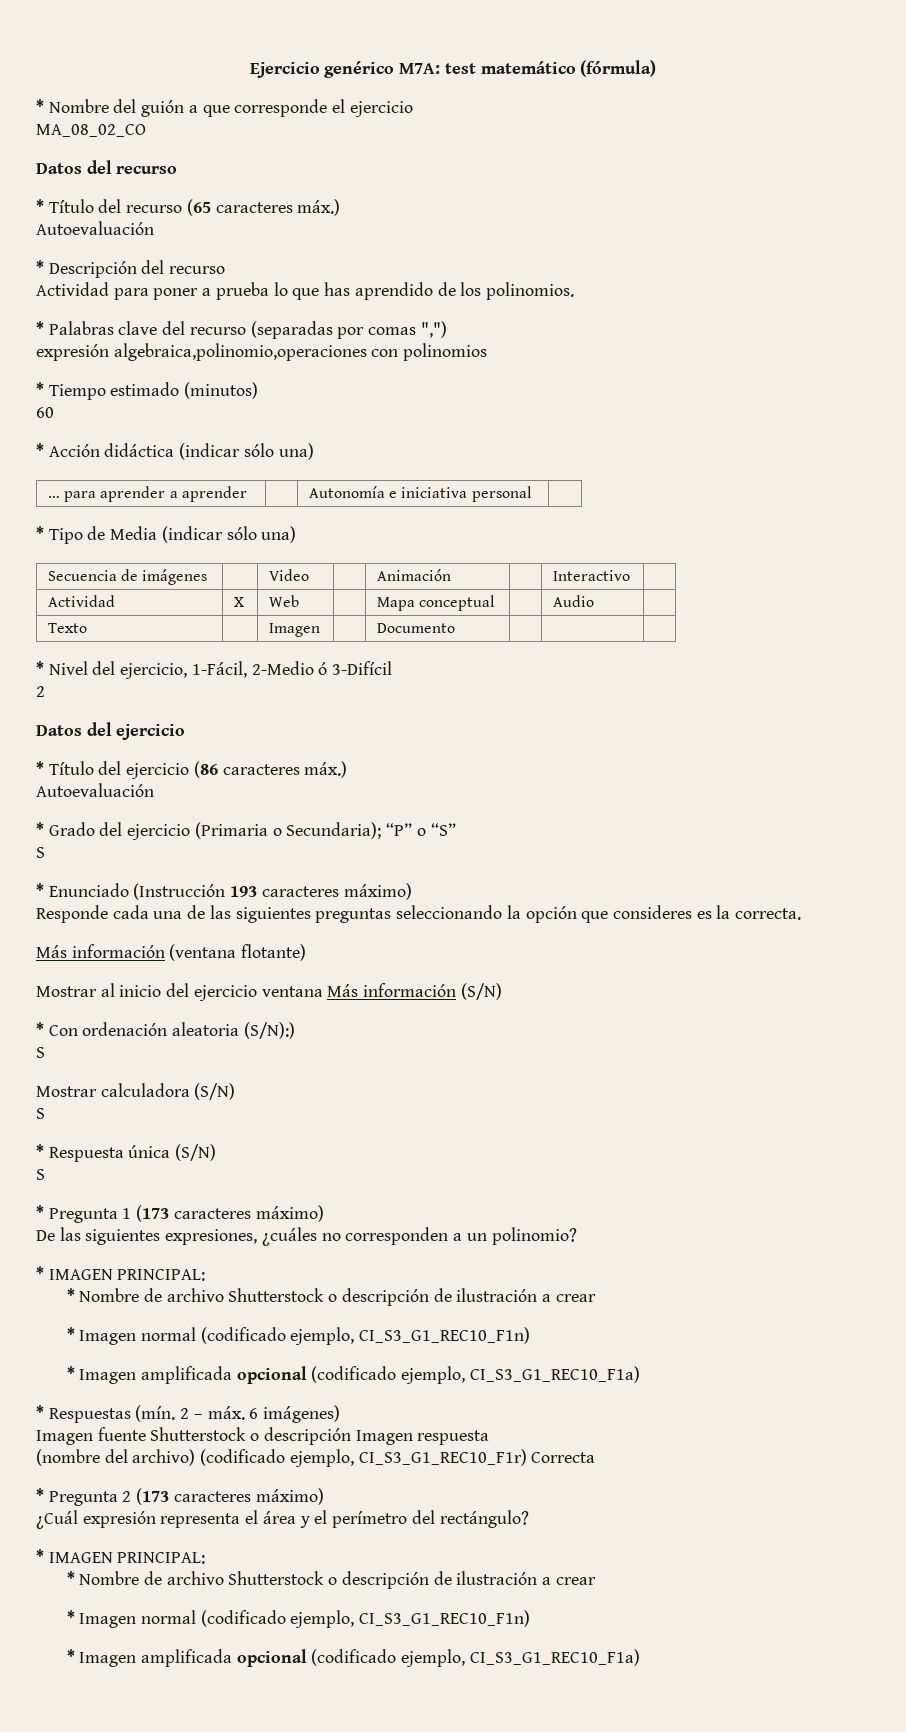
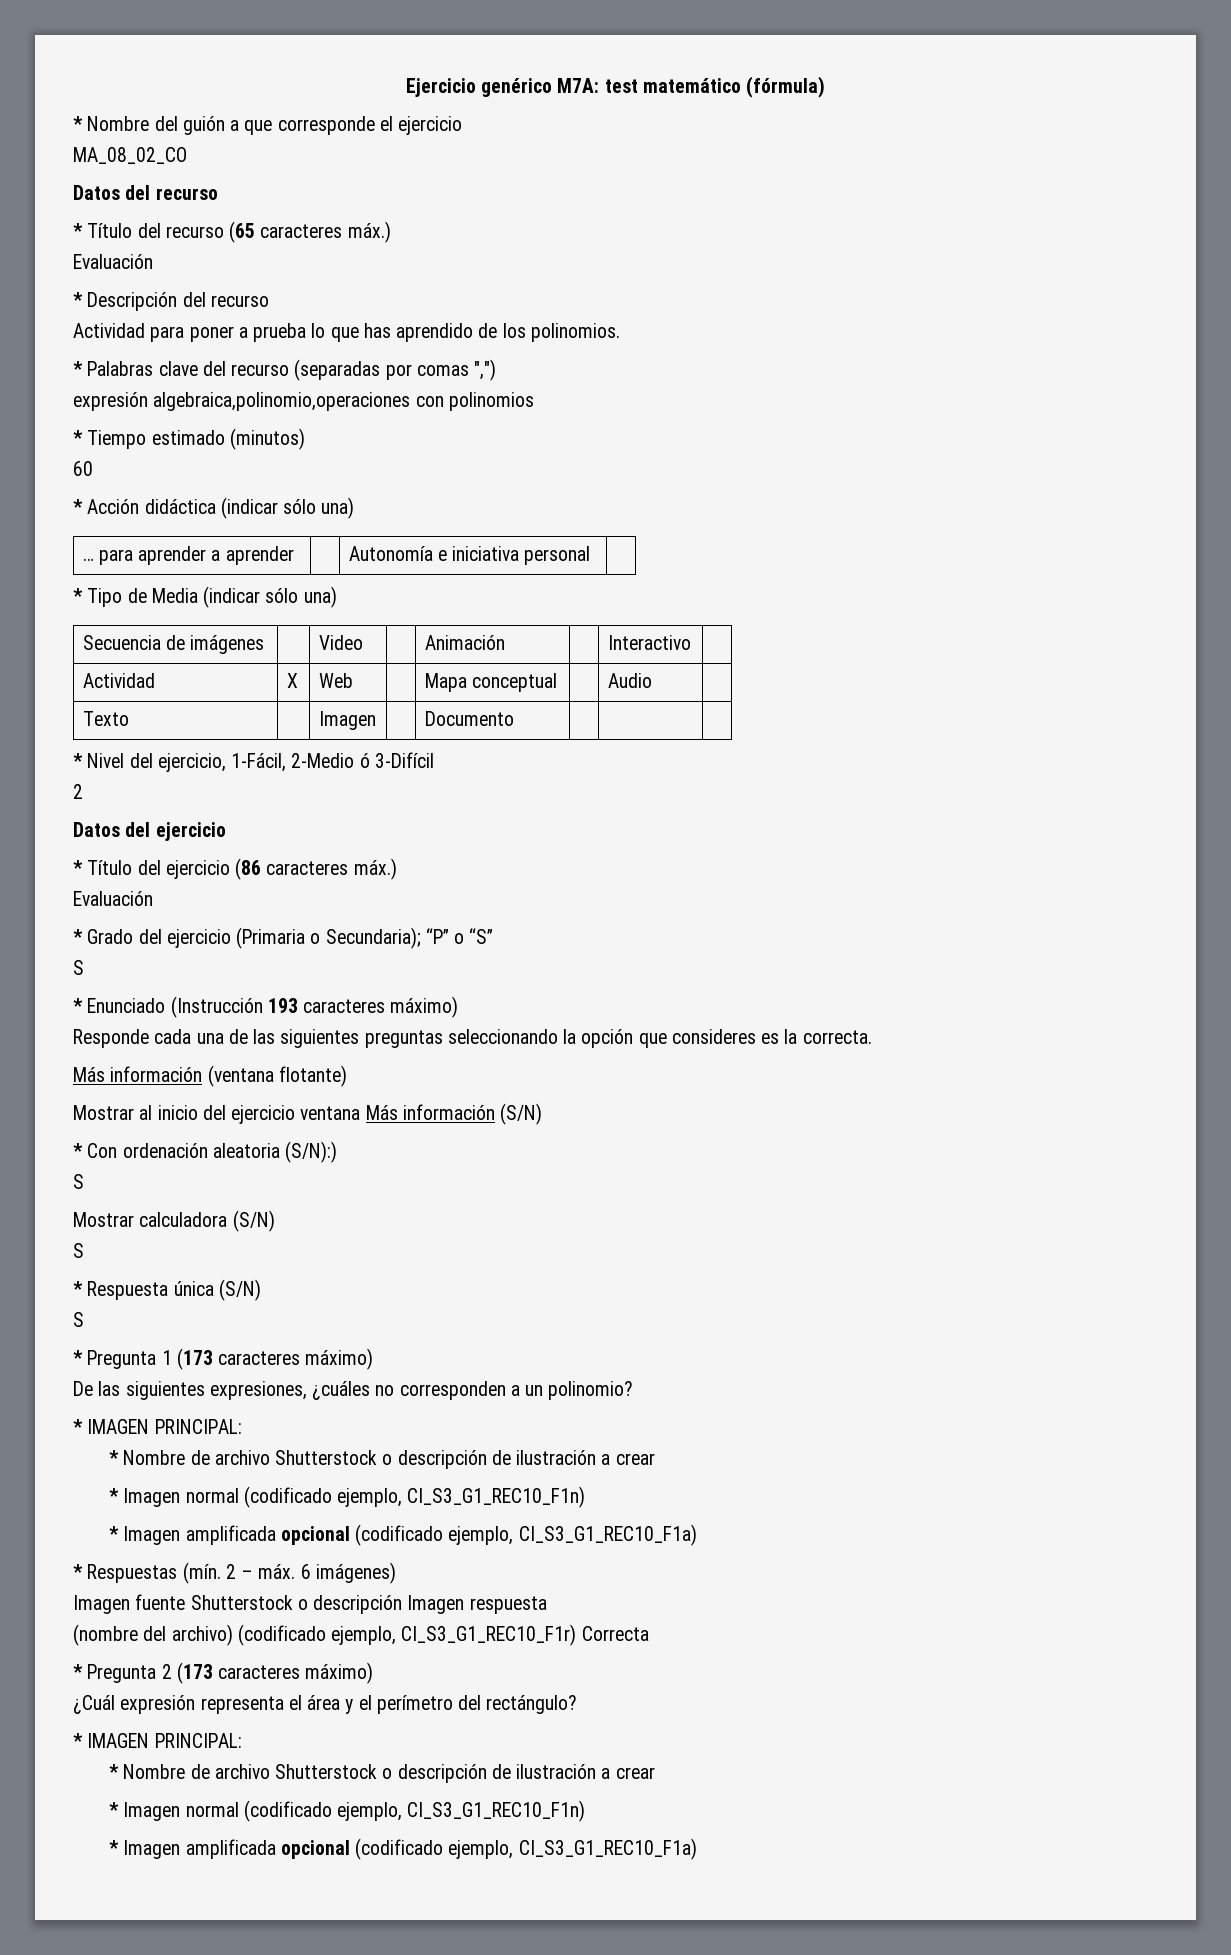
[36,221,154,235] Autoevaluación -> [73,254,153,269] Evaluación
[36,783,154,797] Autoevaluación -> [73,891,153,906] Evaluación

